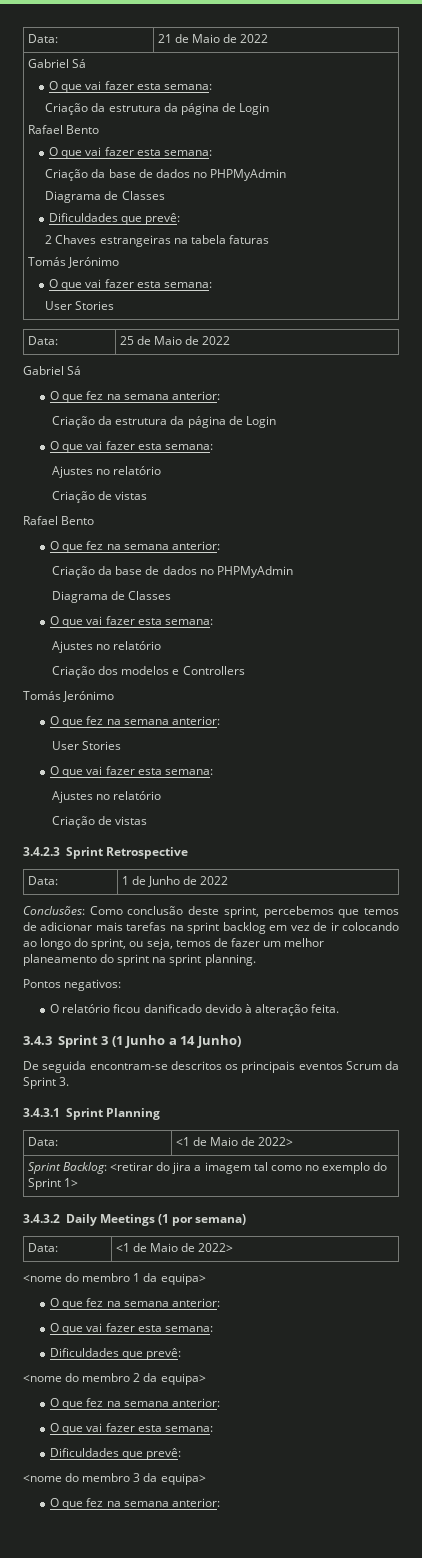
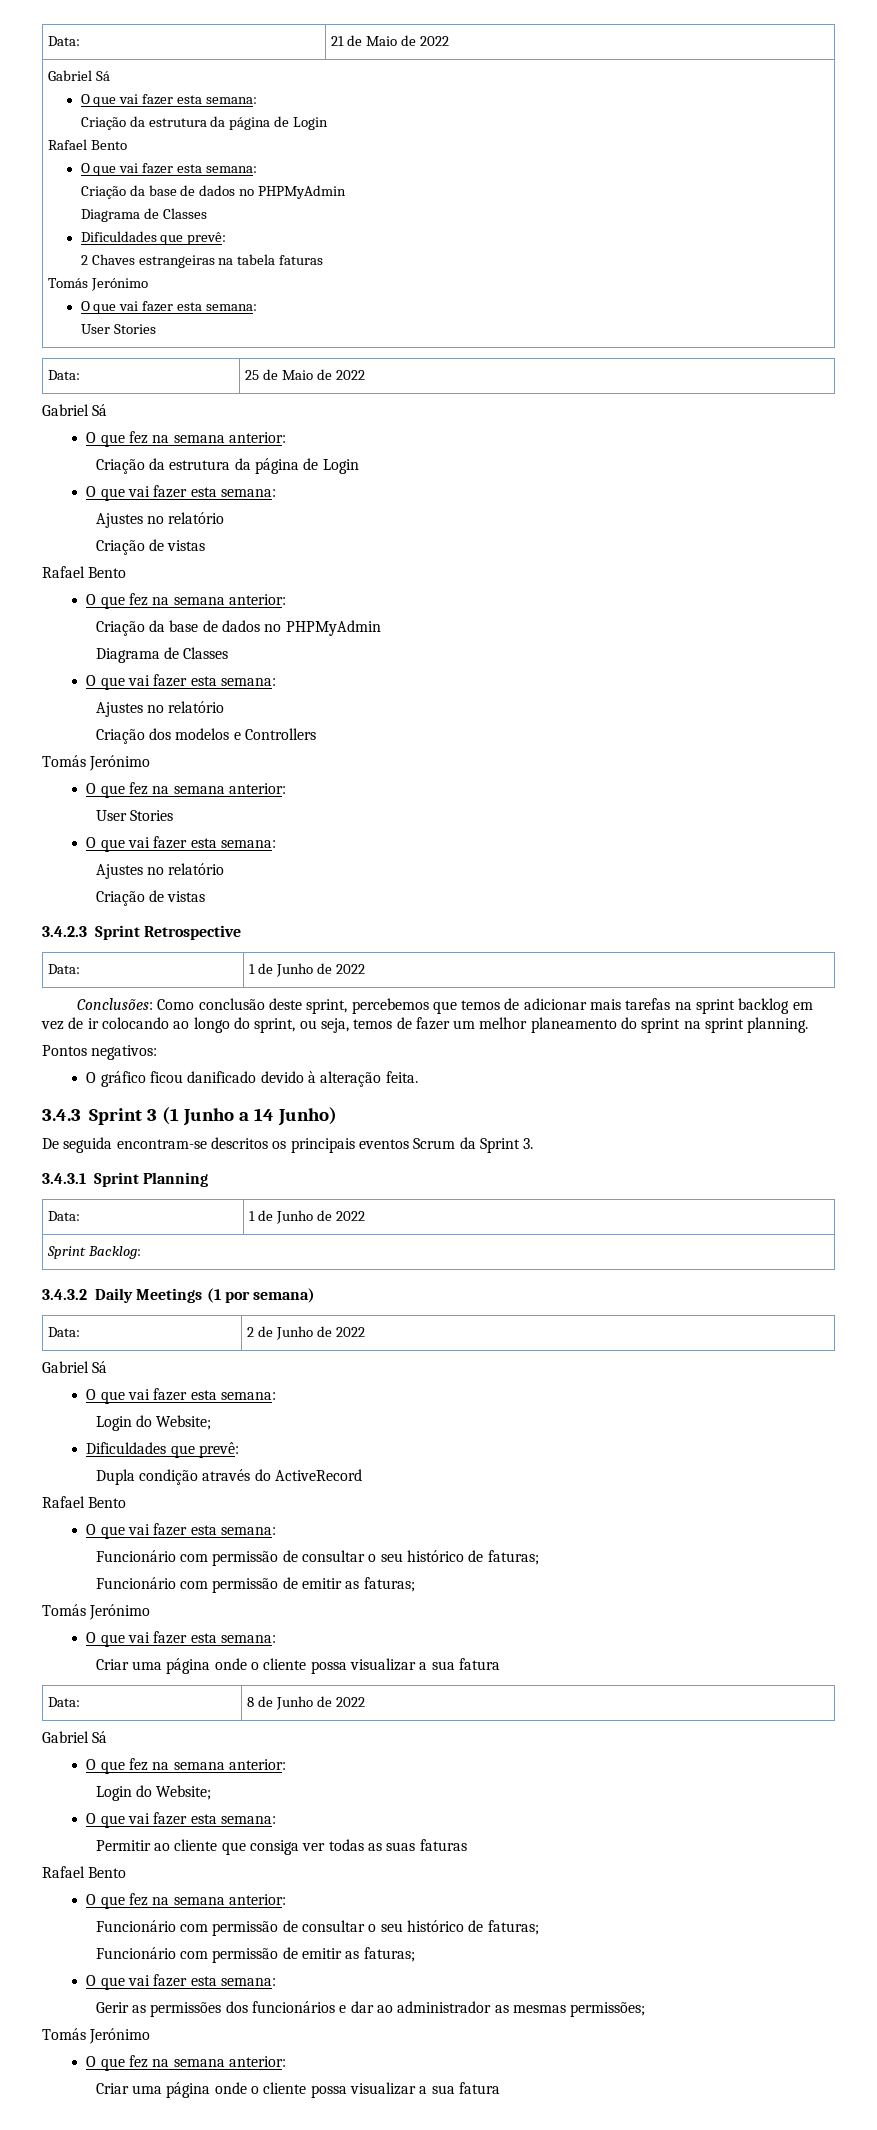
[62,1004,111,1013] relatório -> [100,1071,146,1087] gráfico
[175,1137,294,1146] [27,1162,388,1174] [27,1178,78,1190] <1 de Maio de 2022> // Sprint Backlog: <retirar do jira a imagem tal como no exemplo do Sprint 1> -> [249,1210,366,1224] [47,1246,142,1259] 1 de Junho de 2022 // Sprint Backlog:
[115,1243,234,1252] [23,1273,206,1285] [50,1298,220,1310] [50,1323,213,1335] [50,1348,182,1360] [23,1373,206,1385] [50,1398,220,1410] [50,1423,213,1435] [50,1448,182,1460] [23,1473,206,1485] [50,1498,220,1510] <1 de Maio de 2022> // <nome do membro 1 da equipa> // O que fez na semana anterior: // O que vai fazer esta semana: // Dificuldades que prevê: // <nome do membro 2 da equipa> // O que fez na semana anterior: // O que vai fazer esta semana: // Dificuldades que prevê: // <nome do membro 3 da equipa> // O que fez na semana anterior: -> [247,1326,366,1340] [42,1361,108,1373] [86,1388,277,1404] [95,1415,212,1431] [86,1442,240,1458] [95,1469,362,1485] [42,1496,127,1508] [86,1523,277,1539] [95,1550,539,1566] [95,1577,415,1593] [42,1604,151,1620] [86,1631,277,1647] [95,1658,500,1674] [48,1697,81,1707] [247,1696,366,1710] [42,1731,108,1743] [86,1758,287,1774] [95,1785,212,1801] [86,1812,277,1828] [95,1839,467,1855] [42,1866,127,1878] [86,1893,287,1909] [95,1920,539,1936] [95,1947,415,1963] [86,1974,277,1990] [95,2001,646,2017] [42,2028,151,2044] [86,2055,287,2071] [95,2082,500,2098] 2 de Junho de 2022 // Gabriel Sá // O que vai fazer esta semana: // Login do Website; // Dificuldades que prevê: // Dupla condição através do ActiveRecord // Rafael Bento // O que vai fazer esta semana: // Funcionário com permissão de consultar o seu histórico de faturas; // Funcionário com permissão de emitir as faturas; // Tomás Jerónimo // O que vai fazer esta semana: // Criar uma página onde o cliente possa visualizar a sua fatura // Data: | 8 de Junho de 2022 // Gabriel Sá // O que fez na semana anterior: // Login do Website; // O que vai fazer esta semana: // Permitir ao cliente que consiga ver todas as suas faturas // Rafael Bento // O que fez na semana anterior: // Funcionário com permissão de consultar o seu histórico de faturas; // Funcionário com permissão de emitir as faturas; // O que vai fazer esta semana: // Gerir as permissões dos funcionários e dar ao administrador as mesmas permissões; // Tomás Jerónimo // O que fez na semana anterior: // Criar uma página onde o cliente possa visualizar a sua fatura

